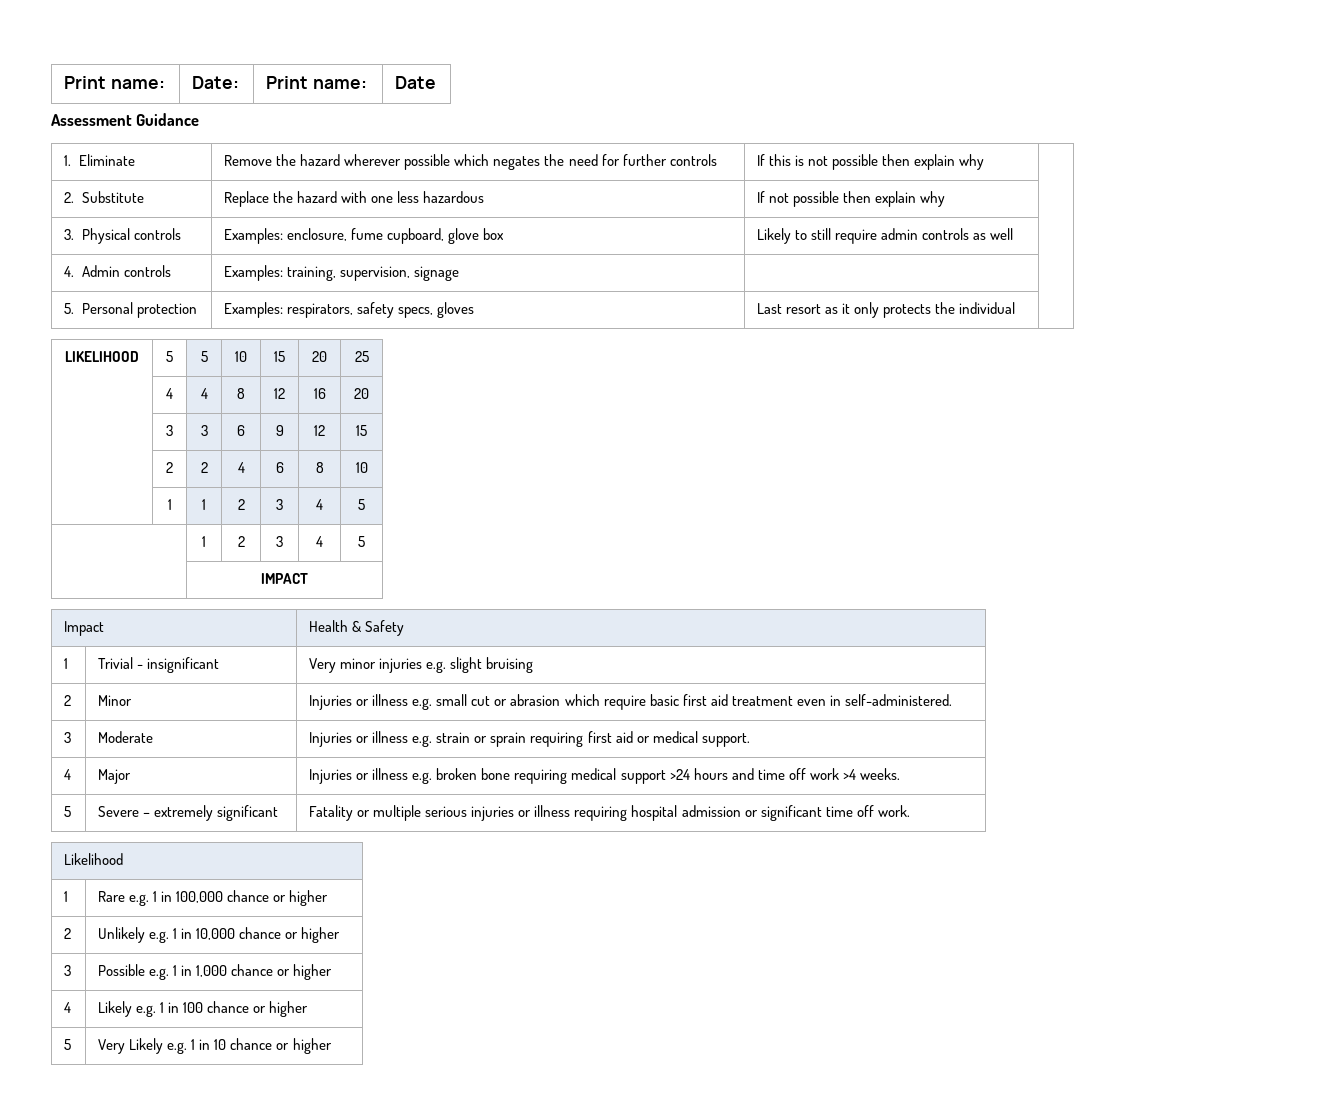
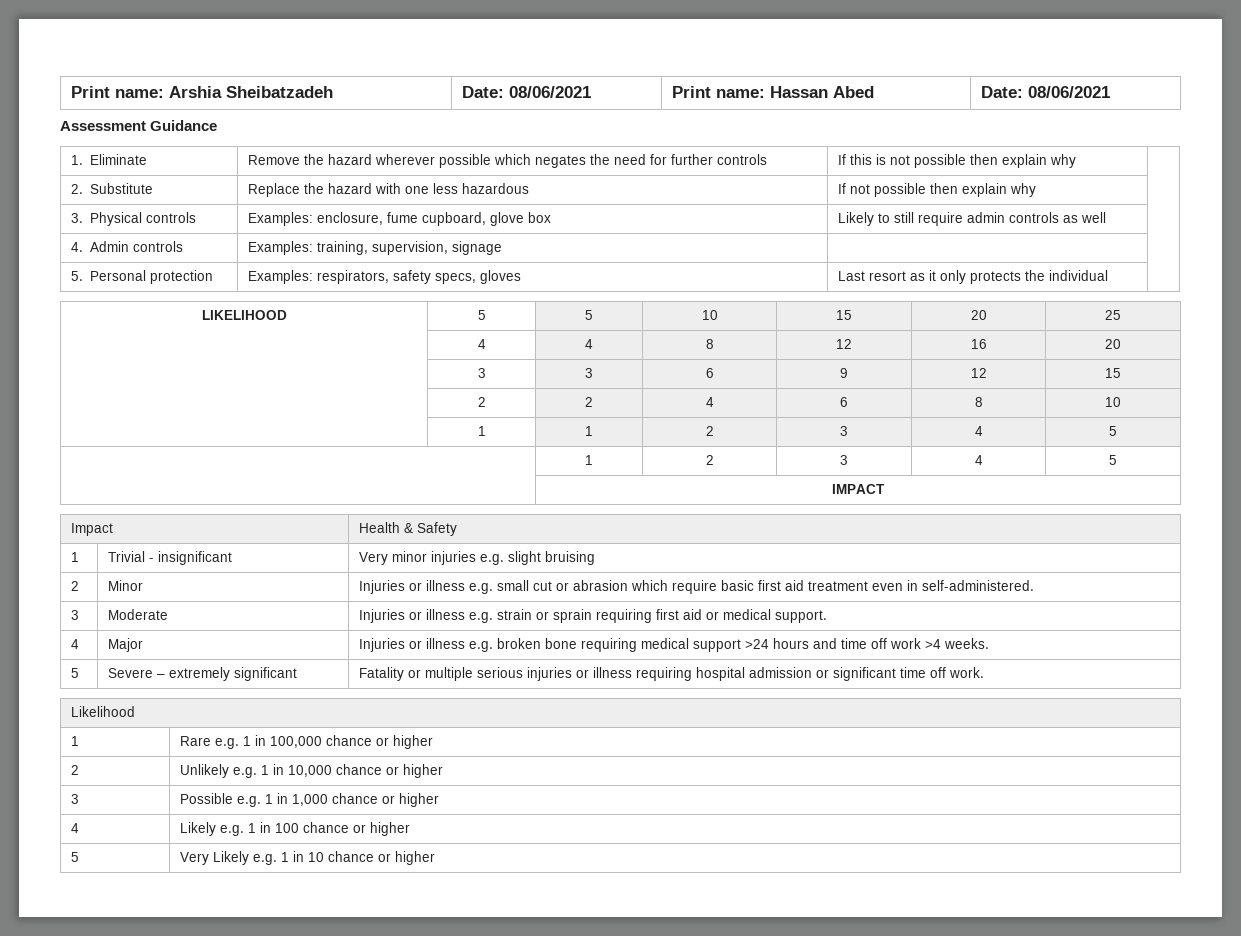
[64,76,165,89] [192,76,240,89] [266,76,367,89] [395,76,437,89] Print name: | Date: | Print name: | Date -> [71,86,334,98] [462,86,592,98] [672,86,875,98] [981,86,1111,98] Print name: Arshia Sheibatzadeh | Date: 08/06/2021 | Print name: Hassan Abed | Date: 08/06/2021

